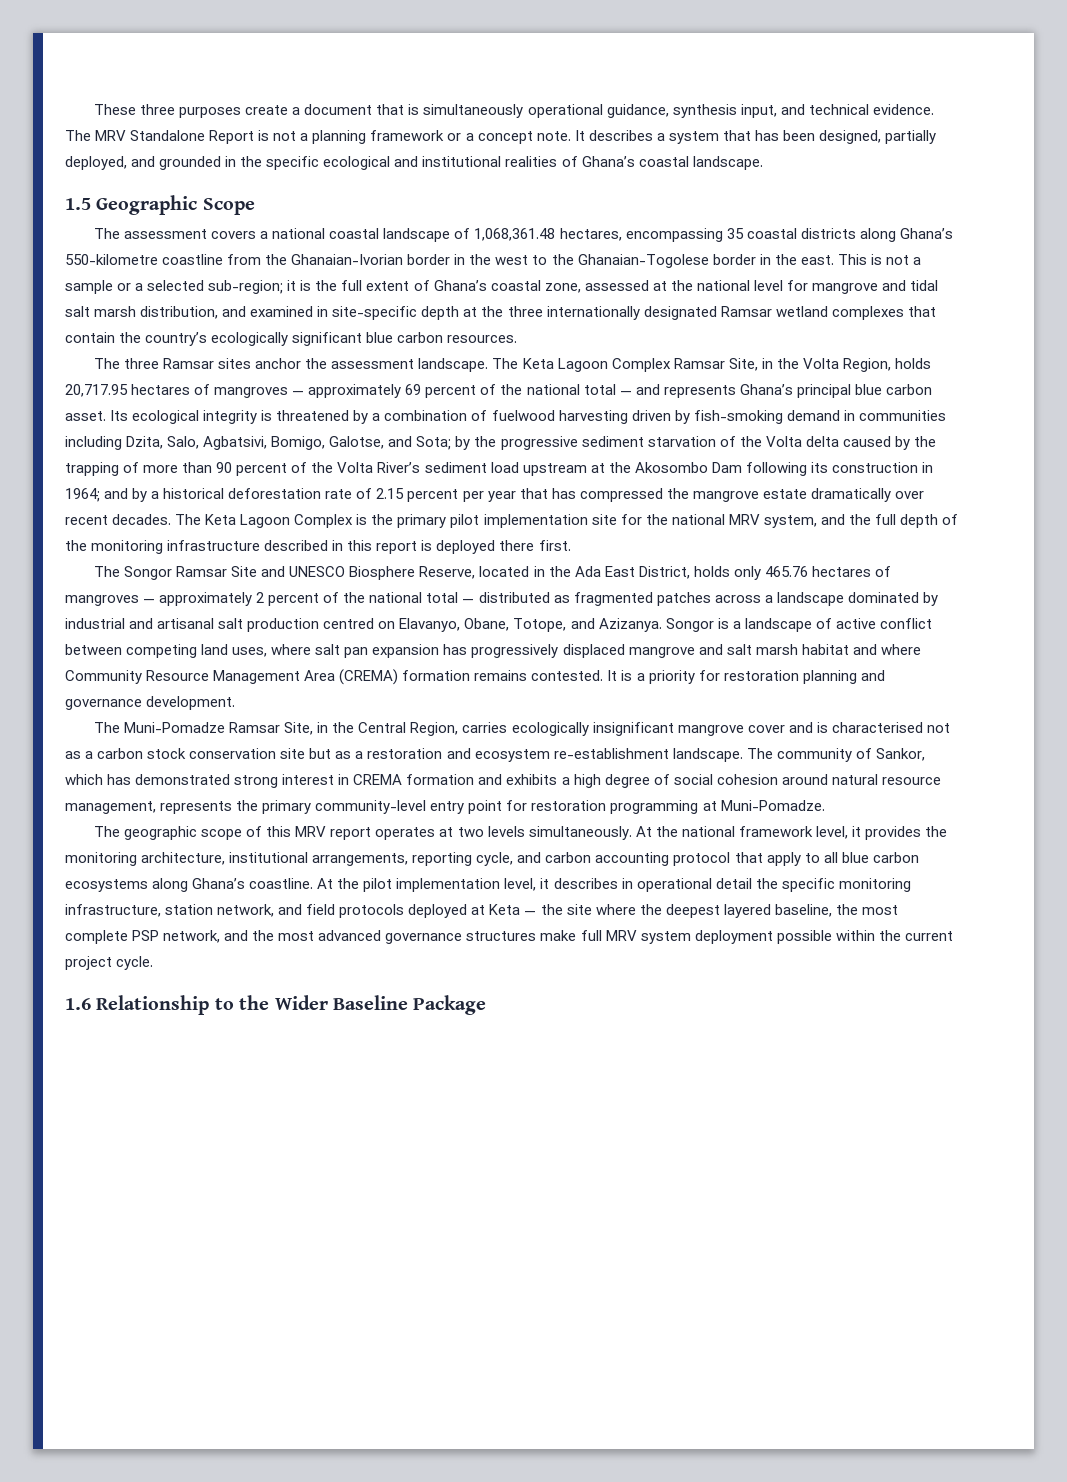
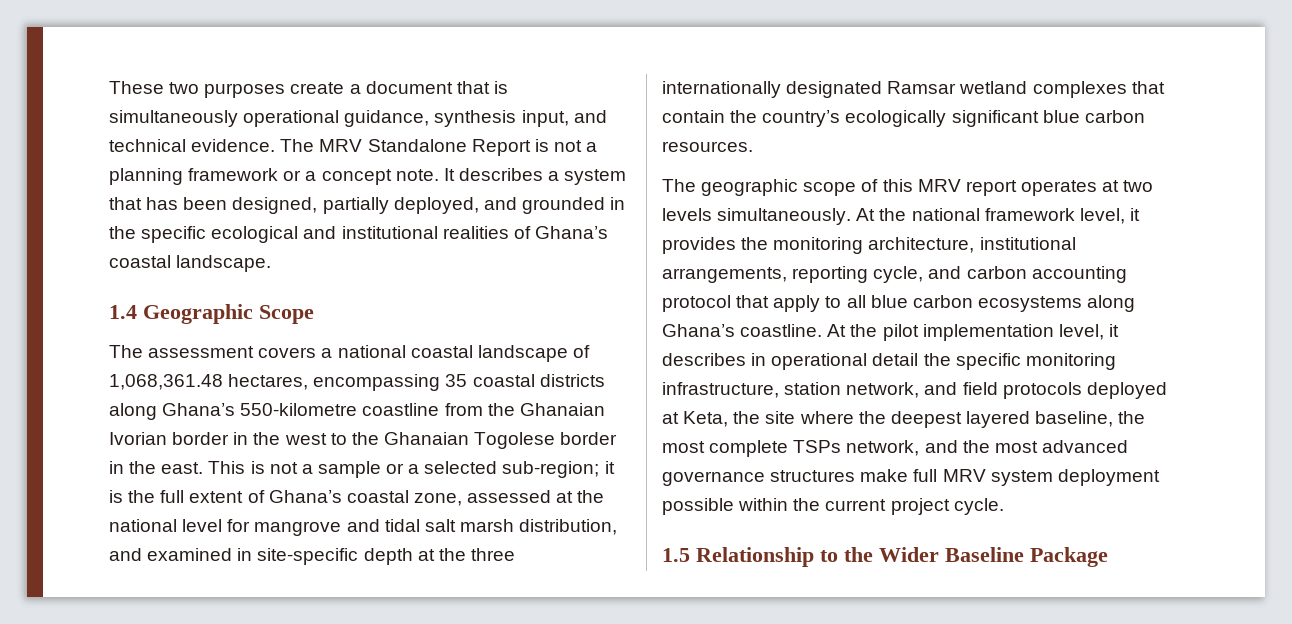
[140,104,176,115] three -> [169,82,200,94] two
[65,198,91,210] 1.5 -> [109,305,137,319] 1.4
[291,254,404,265] Ghanaian-Ivorian -> [519,403,605,416] [109,432,167,445] Ghanaian Ivorian
[577,254,709,268] Ghanaian-Togolese -> [383,432,556,449] Ghanaian Togolese
[94,358,931,372] [65,384,932,398] [65,410,946,424] [65,436,936,450] [65,462,933,476] [65,488,924,502] [65,514,959,528] [65,540,571,554] [94,566,891,580] [65,592,938,606] [65,618,932,632] [65,644,921,658] [65,669,885,685] [65,696,236,710] [94,722,950,736] [65,748,925,762] [65,774,941,788] [65,800,825,814] // The three Ramsar sites anchor the assessment landscape. The Keta Lagoon Complex Ramsar Site, in the Volta Region, holds 20,717.95 hectares of mangroves — approximately 69 percent of the national total — and represents Ghana’s principal blue carbon asset. Its ecological integrity is threatened by a combination of fuelwood harvesting driven by fish-smoking demand in communities including Dzita, Salo, Agbatsivi, Bomigo, Galotse, and Sota; by the progressive sediment starvation of the Volta delta caused by the trapping of more than 90 percent of the Volta River’s sediment load upstream at the Akosombo Dam following its construction in 1964; and by a historical deforestation rate of 2.15 percent per year that has compressed the mangrove estate dramatically over recent decades. The Keta Lagoon Complex is the primary pilot implementation site for the national MRV system, and the full depth of the monitoring infrastructure described in this report is deployed there first. // The Songor Ramsar Site and UNESCO Biosphere Reserve, located in the Ada East District, holds only 465.76 hectares of mangroves — approximately 2 percent of the national total — distributed as fragmented patches across a landscape dominated by industrial and artisanal salt production centred on Elavanyo, Obane, Totope, and Azizanya. Songor is a landscape of active conflict between competing land uses, where salt pan expansion has progressively displaced mangrove and salt marsh habitat and where Community Resource Management Area (CREMA) formation remains contested. It is a priority for restoration planning and governance development. // The Muni-Pomadze Ramsar Site, in the Central Region, carries ecologically insignificant mangrove cover and is characterised not as a carbon stock conservation site but as a restoration and ecosystem re-establishment landscape. The community of Sankor, which has demonstrated strong interest in CREMA formation and exhibits a high degree of social cohesion around natural resource management, represents the primary community-level entry point for restoration programming at Muni-Pomadze. -> (753, 146) none
[489,904,537,915] Keta — -> [683,411,729,427] Keta,
[132,930,160,941] PSP -> [793,440,842,453] TSPs
[65,998,91,1010] 1.6 -> [662,548,690,562] 1.5

